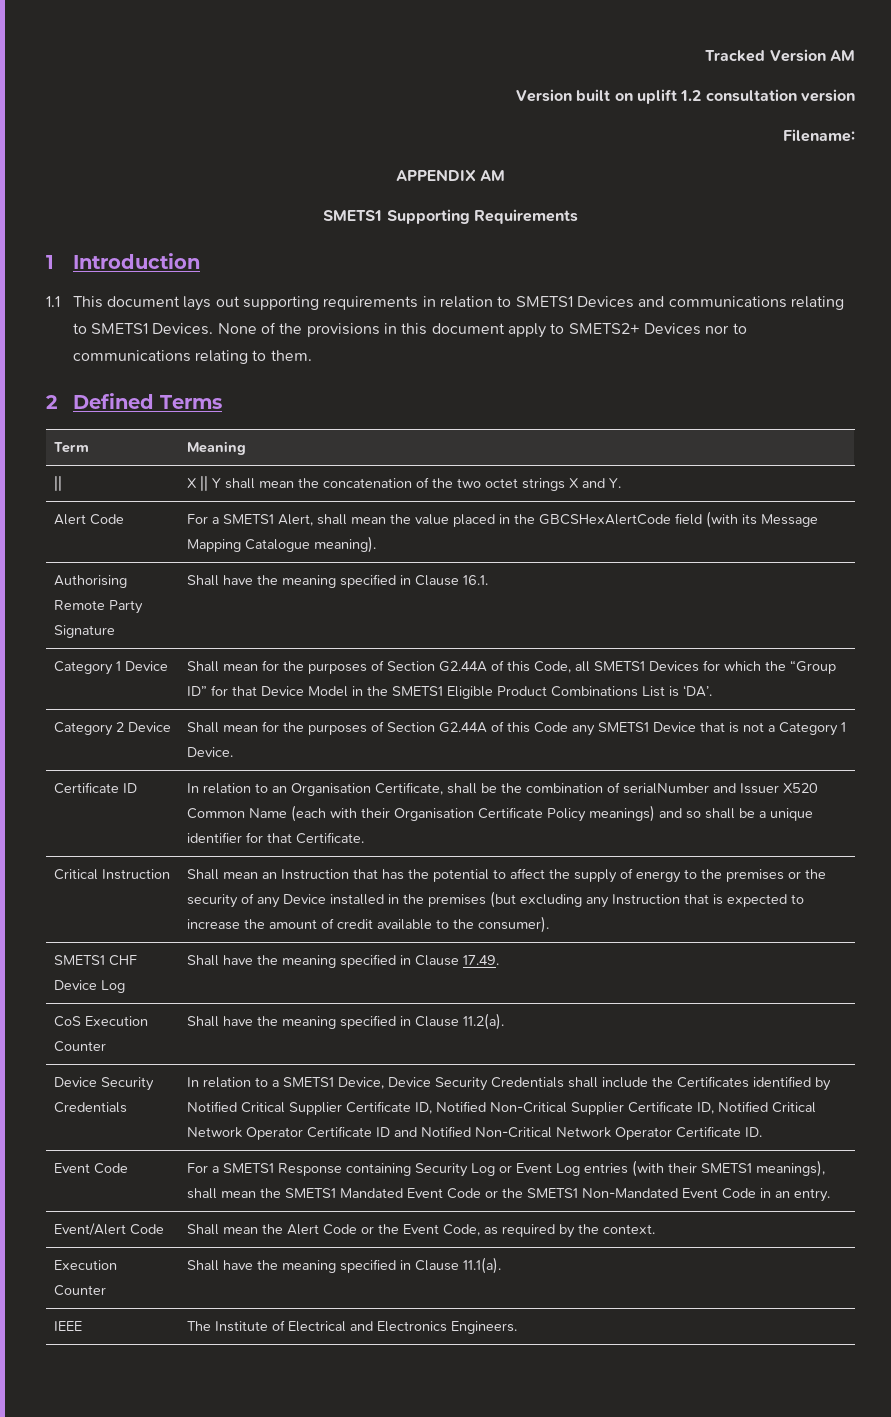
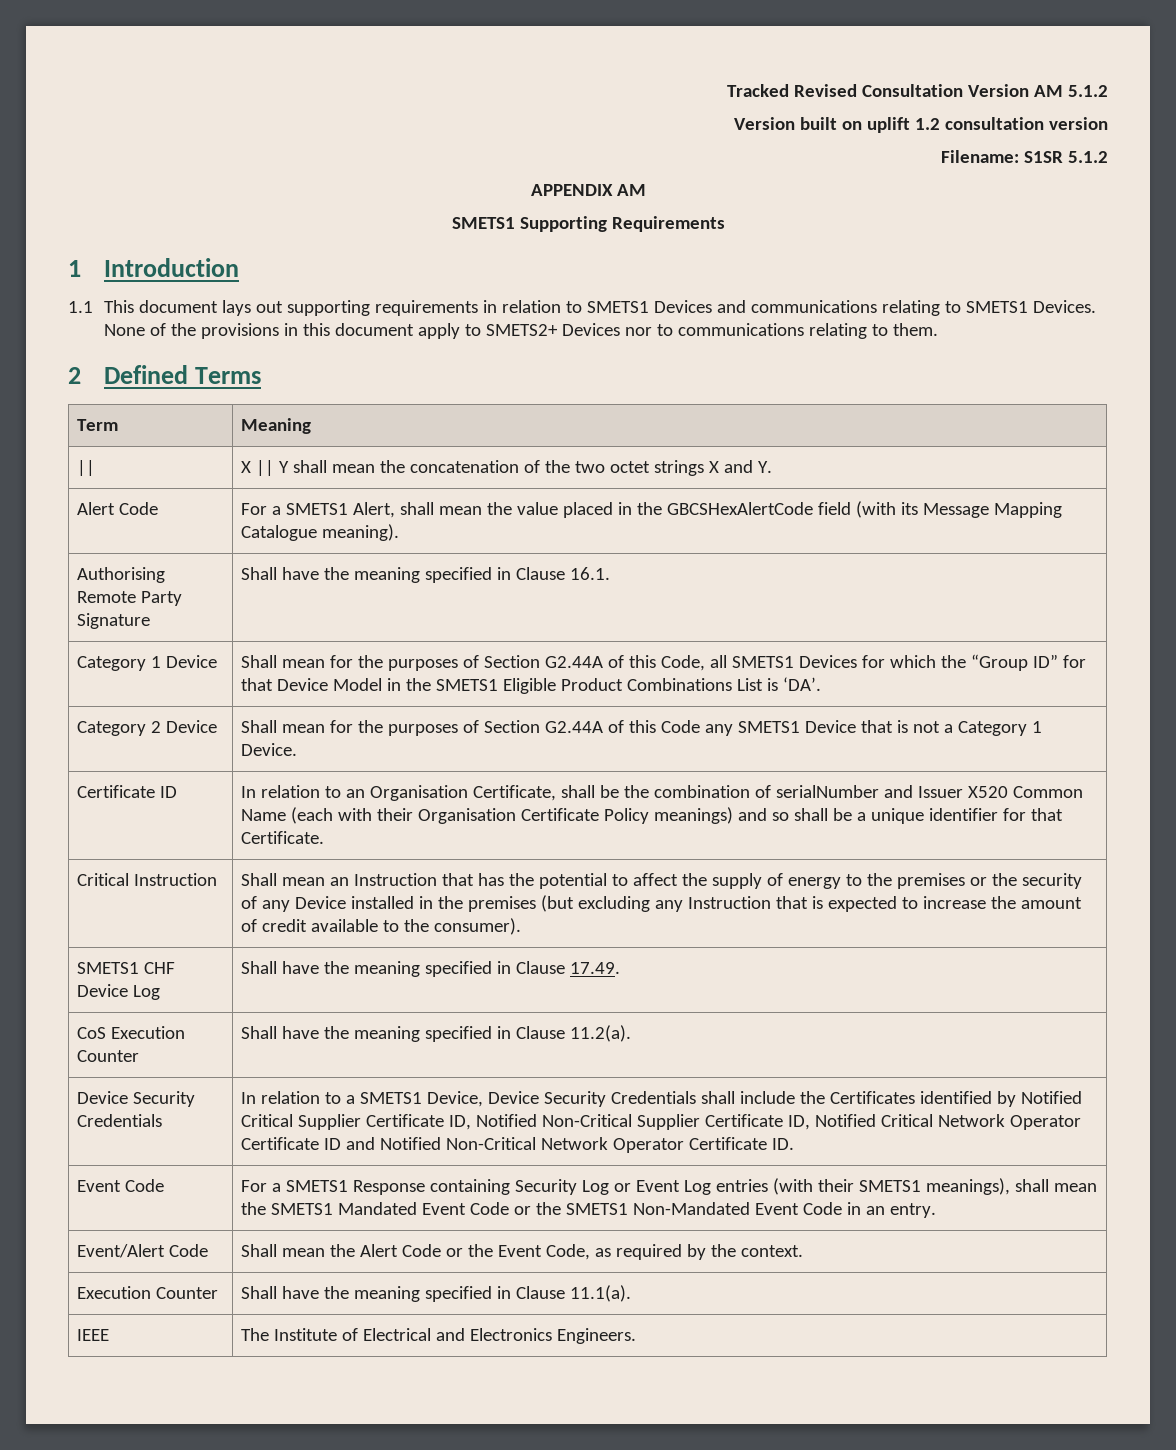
(766, 56) none -> [794,84,964,97] Revised Consultation
(856, 55) none -> [1068,85,1108,97] 5.1.2
(855, 135) none -> [1024,151,1108,163] S1SR 5.1.2

